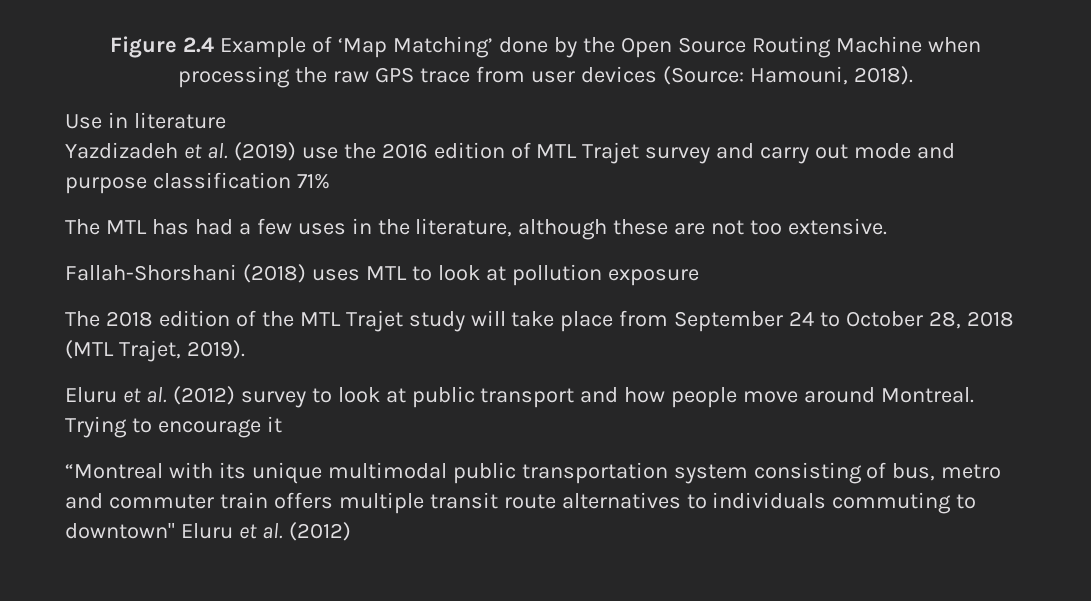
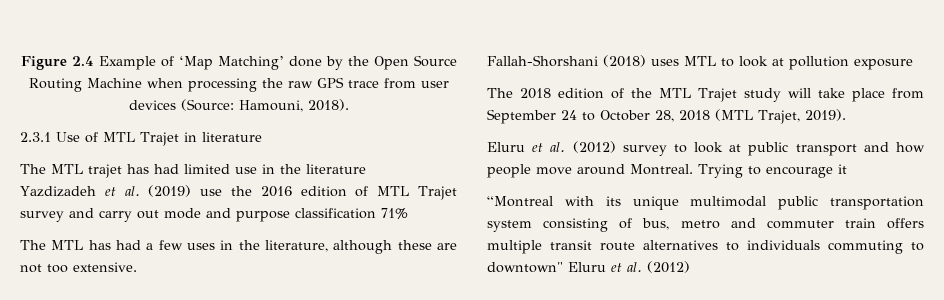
[65,112,128,129] Use in -> [20,132,262,146] [20,164,301,178] 2.3.1 Use of MTL Trajet in literature // The MTL trajet has had limited use in the

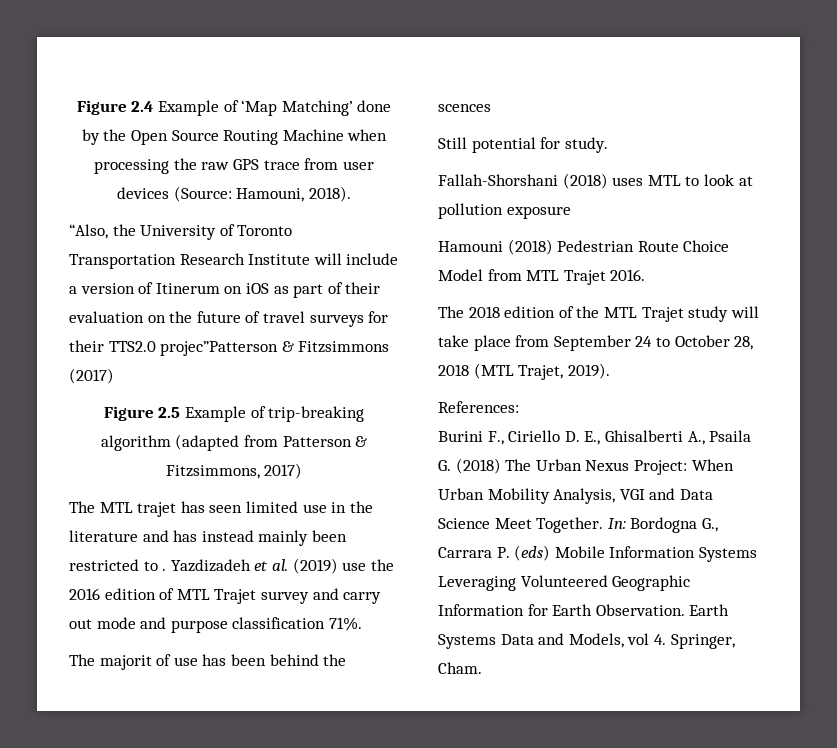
[20,132,262,146] 2.3.1 Use of MTL Trajet in literature -> [69,224,293,240] [69,253,399,269] [69,282,381,298] [69,311,389,327] [69,340,390,356] [69,368,114,384] [103,406,365,422] [100,434,368,451] [165,463,303,479] “Also, the University of Toronto Transportation Research Institute will include a version of Itinerum on iOS as part of their evaluation on the future of travel surveys for their TTS2.0 projec”Patterson & Fitzsimmons (2017) // Figure 2.5 Example of trip-breaking algorithm (adapted from Patterson & Fitzsimmons, 2017)
[154,164,179,174] had -> [209,505,243,513] seen
(366, 169) // -> [142,530,347,546] [69,559,167,571] and has instead mainly been restricted to .
[381,208,408,219] [20,240,457,254] [20,262,137,273] 71% // The MTL has had a few uses in the literature, although these are not too extensive. -> [328,617,362,631] [69,654,347,670] [438,104,491,112] [438,137,608,153] 71%. // The majorit of use has been behind the scences // Still potential for study.
(913, 64) none -> [438,239,730,255] [438,269,646,285] // Hamouni (2018) Pedestrian Route Choice Model from MTL Trajet 2016.
[487,141,925,156] [487,164,847,178] [487,196,924,210] [487,218,924,232] [487,240,924,254] [487,261,690,273] Eluru et al. (2012) survey to look at public transport and how people move around Montreal. Trying to encourage it // “Montreal with its unique multimodal public transportation system consisting of bus, metro and commuter train offers multiple transit route alternatives to individuals commuting to downtown" Eluru et al. (2012) -> [438,401,519,413] [438,430,752,445] [438,458,734,475] [438,488,713,504] [438,517,718,533] [438,545,757,562] [438,575,691,591] [438,604,730,616] [438,633,735,649] [438,662,482,674] References: // Burini F., Ciriello D. E., Ghisalberti A., Psaila G. (2018) The Urban Nexus Project: When Urban Mobility Analysis, VGI and Data Science Meet Together. In: Bordogna G., Carrara P. (eds) Mobile Information Systems Leveraging Volunteered Geographic Information for Earth Observation. Earth Systems Data and Models, vol 4. Springer, Cham.

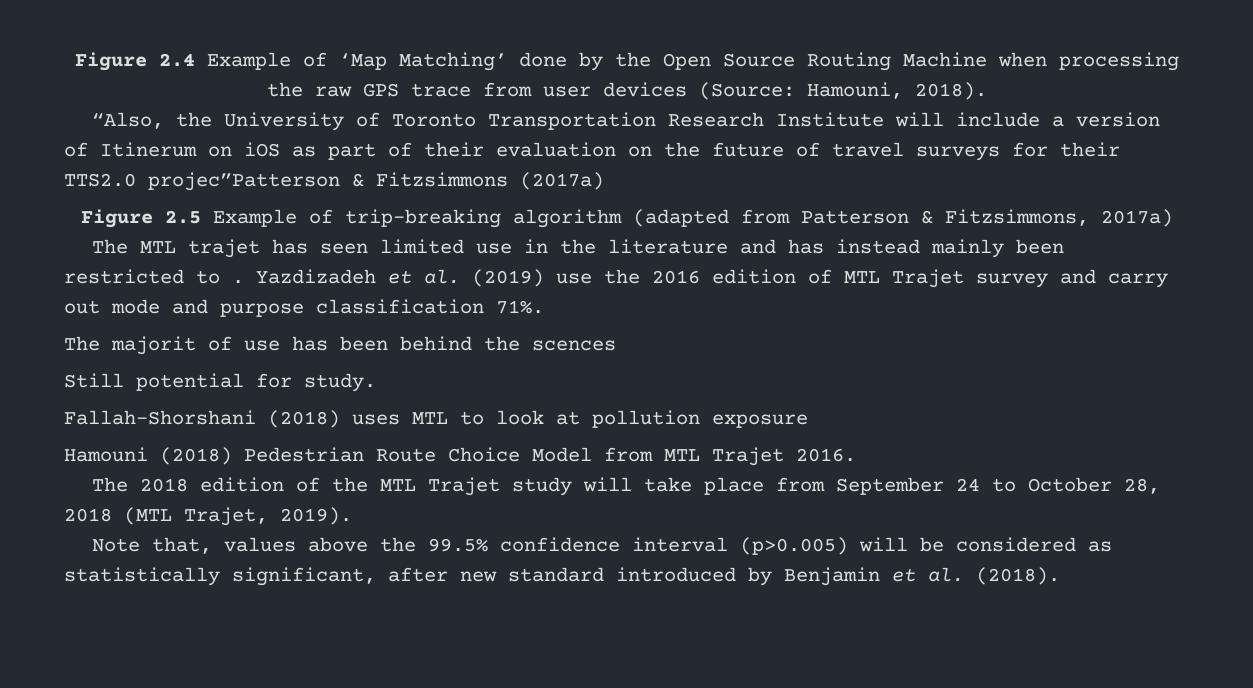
[69,368,114,384] (2017) -> [520,172,604,190] (2017a)
[264,463,303,479] 2017) -> [1100,209,1173,227] 2017a)
[438,401,519,413] [438,430,752,445] [438,458,734,475] [438,488,713,504] [438,517,718,533] [438,545,757,562] [438,575,691,591] [438,604,730,616] [438,633,735,649] [438,662,482,674] References: // Burini F., Ciriello D. E., Ghisalberti A., Psaila G. (2018) The Urban Nexus Project: When Urban Mobility Analysis, VGI and Data Science Meet Together. In: Bordogna G., Carrara P. (eds) Mobile Information Systems Leveraging Volunteered Geographic Information for Earth Observation. Earth Systems Data and Models, vol 4. Springer, Cham. -> [92,537,1113,555] [64,567,1060,586] Note that, values above the 99.5% confidence interval (p>0.005) will be considered as statistically significant, after new standard introduced by Benjamin et al. (2018).

